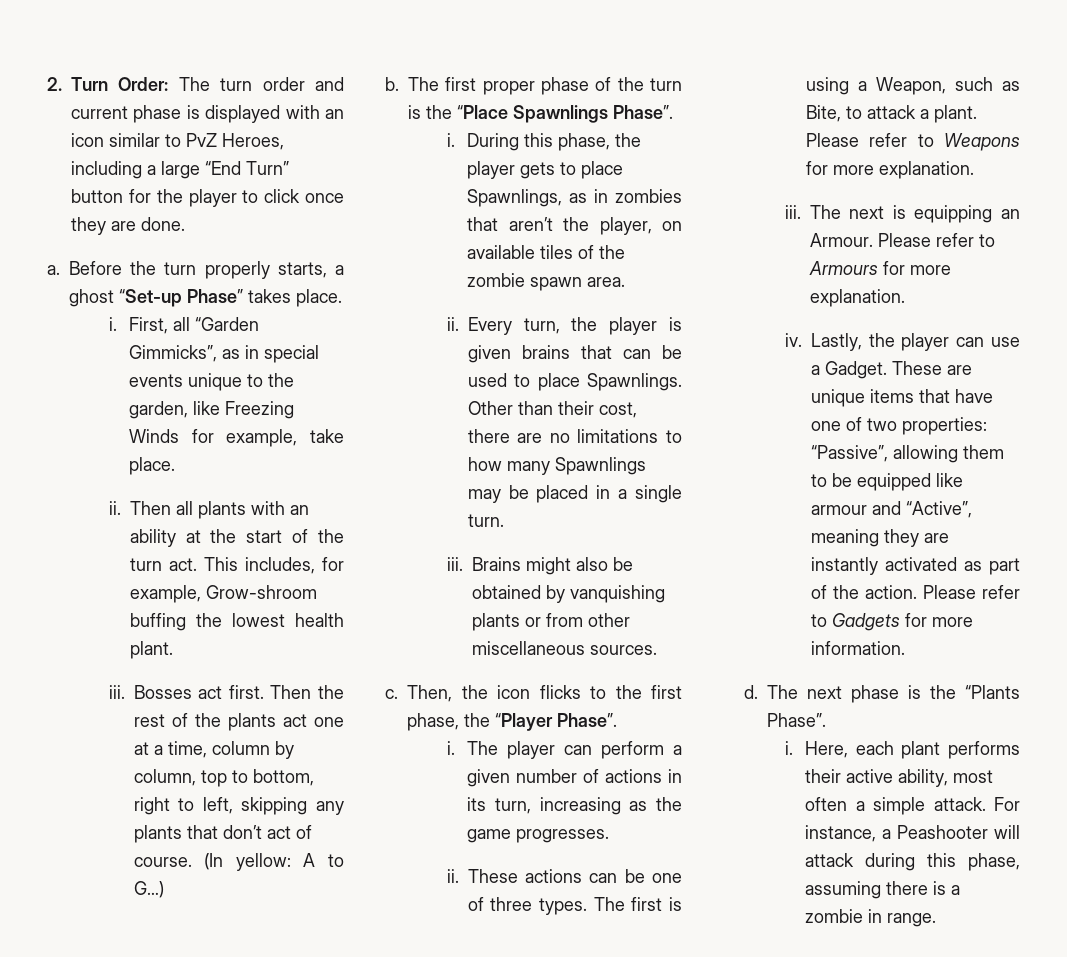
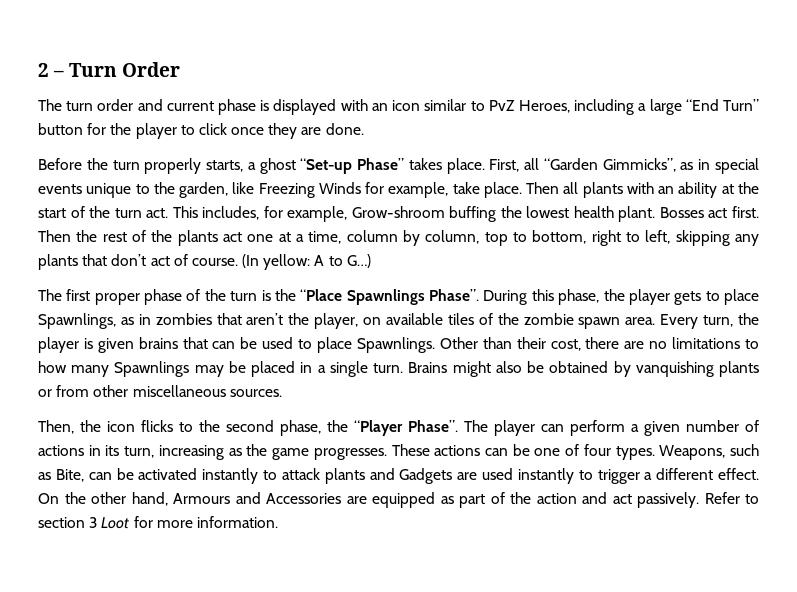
[47,77,169,91] 2. Turn Order: -> [38,62,181,77] 2 – Turn Order //
[47,265,60,275] a. -> (364, 129) none
[108,317,117,331] // i. -> (485, 166) none
[108,501,121,515] // ii. -> (522, 190) none
[108,685,125,699] // iii. -> (656, 214) none
[385,77,399,91] b. -> (371, 261) none
[446,133,455,147] // i. -> (480, 295) none
[446,317,459,331] // ii. -> (656, 321) none
[446,557,463,571] // iii. -> (404, 368) none
[385,689,398,699] c. -> (282, 393) none
[651,685,682,699] first -> [226,420,274,432] second
[446,741,455,755] // i. -> (458, 426) none
[446,869,459,883] // ii. -> (387, 454) none
[490,897,682,915] [805,77,1020,95] [805,105,977,123] [805,133,1020,151] [805,161,974,179] [784,205,1020,223] [809,233,995,247] [808,261,951,275] [809,289,905,307] [784,333,1020,351] [810,361,972,379] [810,389,993,407] [810,417,987,435] [810,445,1004,463] [810,473,963,491] [810,501,972,518] [810,529,949,547] [810,557,1020,575] [810,585,1020,599] [810,613,973,631] [810,641,905,655] [743,685,1020,703] [766,713,826,727] [784,741,1020,759] [805,769,994,787] [805,797,1020,815] [805,825,1020,842] [805,853,1020,871] [805,881,961,899] [805,909,937,927] three types. The first is using a Weapon, such as Bite, to attack a plant. Please refer to Weapons for more explanation. // iii. The next is equipping an Armour. Please refer to Armours for more explanation. // iv. Lastly, the player can use a Gadget. These are unique items that have one of two properties: “Passive”, allowing them to be equipped like armour and “Active”, meaning they are instantly activated as part of the action. Please refer to Gadgets for more information. // d. The next phase is the “Plants Phase”. // i. Here, each plant performs their active ability, most often a simple attack. For instance, a Peashooter will attack during this phase, assuming there is a zombie in range. -> [583,444,759,460] [38,468,760,484] [38,492,759,508] [38,516,278,529] four types. Weapons, such as Bite, can be activated instantly to attack plants and Gadgets are used instantly to trigger a different effect. On the other hand, Armours and Accessories are equipped as part of the action and act passively. Refer to section 3 Loot for more information.

